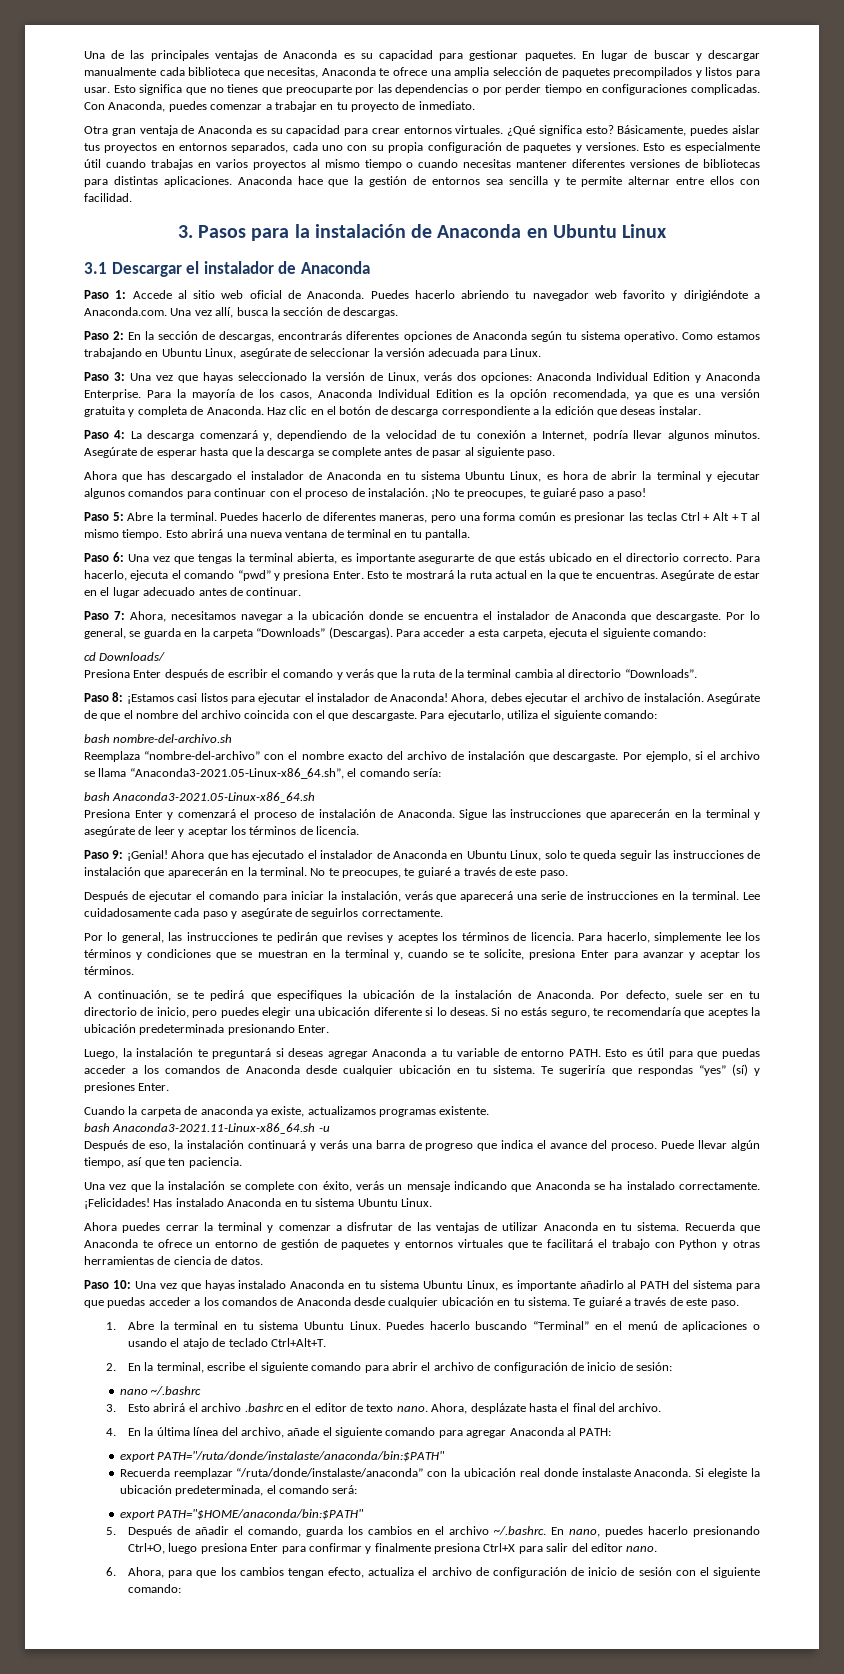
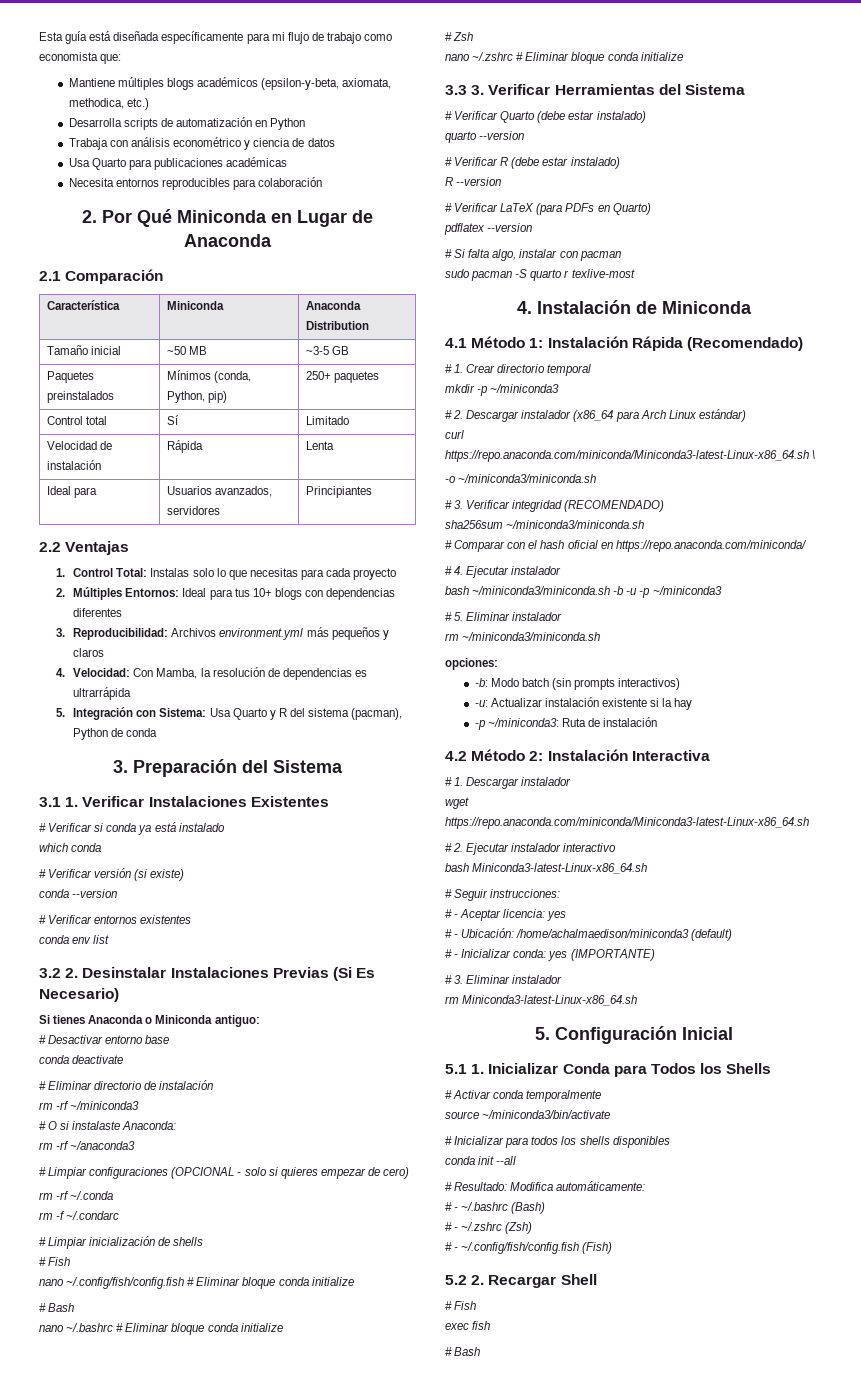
[84,50,760,61] [84,67,760,78] [84,84,760,95] [84,101,475,112] [84,125,760,136] [84,142,761,153] [84,159,760,170] [84,176,761,187] [84,193,132,202] [177,224,668,241] [84,261,370,277] [84,290,761,301] [84,307,398,318] [84,331,760,342] [84,348,542,359] [84,372,760,383] [84,389,761,400] [84,406,701,417] [84,430,761,441] [84,447,556,458] [84,471,761,482] [84,488,646,499] [84,512,760,523] [84,529,471,540] [84,552,761,564] [84,570,761,581] [84,587,302,598] [84,611,761,622] [84,627,706,639] [84,652,166,661] [84,669,697,680] [84,692,761,704] [84,710,657,721] [84,734,233,743] [84,751,760,762] [84,768,441,779] [84,792,316,803] [84,809,760,820] [84,826,359,837] [84,850,760,861] [84,867,568,878] [84,891,760,902] [84,908,443,919] [84,932,761,943] [84,949,761,960] [84,966,134,975] [84,990,760,1001] [84,1007,760,1018] [84,1024,330,1035] [84,1048,760,1059] [84,1064,760,1076] [84,1082,170,1093] [84,1106,490,1117] [84,1123,330,1134] [84,1140,760,1151] [84,1157,242,1168] [84,1181,760,1192] [84,1198,432,1209] [84,1222,760,1233] [84,1239,760,1250] [84,1256,263,1265] [84,1280,760,1291] [84,1297,739,1308] [106,1321,760,1332] [128,1338,326,1349] [106,1362,673,1373] [119,1386,202,1395] [106,1403,662,1414] [106,1427,612,1438] [119,1451,446,1462] [119,1468,761,1479] [119,1485,358,1496] [119,1509,365,1520] [106,1526,761,1537] [128,1543,658,1554] [106,1567,761,1578] [128,1584,182,1593] Una de las principales ventajas de Anaconda es su capacidad para gestionar paquetes. En lugar de buscar y descargar manualmente cada biblioteca que necesitas, Anaconda te ofrece una amplia selección de paquetes precompilados y listos para usar. Esto significa que no tienes que preocuparte por las dependencias o por perder tiempo en configuraciones complicadas. Con Anaconda, puedes comenzar a trabajar en tu proyecto de inmediato. // Otra gran ventaja de Anaconda es su capacidad para crear entornos virtuales. ¿Qué significa esto? Básicamente, puedes aislar tus proyectos en entornos separados, cada uno con su propia configuración de paquetes y versiones. Esto es especialmente útil cuando trabajas en varios proyectos al mismo tiempo o cuando necesitas mantener diferentes versiones de bibliotecas para distintas aplicaciones. Anaconda hace que la gestión de entornos sea sencilla y te permite alternar entre ellos con facilidad. // 3. Pasos para la instalación de Anaconda en Ubuntu Linux // 3.1 Descargar el instalador de Anaconda // Paso 1: Accede al sitio web oficial de Anaconda. Puedes hacerlo abriendo tu navegador web favorito y dirigiéndote a Anaconda.com. Una vez allí, busca la sección de descargas. // Paso 2: En la sección de descargas, encontrarás diferentes opciones de Anaconda según tu sistema operativo. Como estamos trabajando en Ubuntu Linux, asegúrate de seleccionar la versión adecuada para Linux. // Paso 3: Una vez que hayas seleccionado la versión de Linux, verás dos opciones: Anaconda Individual Edition y Anaconda Enterprise. Para la mayoría de los casos, Anaconda Individual Edition es la opción recomendada, ya que es una versión gratuita y completa de Anaconda. Haz clic en el botón de descarga correspondiente a la edición que deseas instalar. // Paso 4: La descarga comenzará y, dependiendo de la velocidad de tu conexión a Internet, podría llevar algunos minutos. Asegúrate de esperar hasta que la descarga se complete antes de pasar al siguiente paso. // Ahora que has descargado el instalador de Anaconda en tu sistema Ubuntu Linux, es hora de abrir la terminal y ejecutar algunos comandos para continuar con el proceso de instalación. ¡No te preocupes, te guiaré paso a paso! // Paso 5: Abre la terminal. Puedes hacerlo de diferentes maneras, pero una forma común es presionar las teclas Ctrl + Alt + T al mismo tiempo. Esto abrirá una nueva ventana de terminal en tu pantalla. // Paso 6: Una vez que tengas la terminal abierta, es importante asegurarte de que estás ubicado en el directorio correcto. Para hacerlo, ejecuta el comando “pwd” y presiona Enter. Esto te mostrará la ruta actual en la que te encuentras. Asegúrate de estar en el lugar adecuado antes de continuar. // Paso 7: Ahora, necesitamos navegar a la ubicación donde se encuentra el instalador de Anaconda que descargaste. Por lo general, se guarda en la carpeta “Downloads” (Descargas). Para acceder a esta carpeta, ejecuta el siguiente comando: // cd Downloads/ // Presiona Enter después de escribir el comando y verás que la ruta de la terminal cambia al directorio “Downloads”. // Paso 8: ¡Estamos casi listos para ejecutar el instalador de Anaconda! Ahora, debes ejecutar el archivo de instalación. Asegúrate de que el nombre del archivo coincida con el que descargaste. Para ejecutarlo, utiliza el siguiente comando: // bash nombre-del-archivo.sh // Reemplaza “nombre-del-archivo” con el nombre exacto del archivo de instalación que descargaste. Por ejemplo, si el archivo se llama “Anaconda3-2021.05-Linux-x86_64.sh”, el comando sería: // bash Anaconda3-2021.05-Linux-x86_64.sh // Presiona Enter y comenzará el proceso de instalación de Anaconda. Sigue las instrucciones que aparecerán en la terminal y asegúrate de leer y aceptar los términos de licencia. // Paso 9: ¡Genial! Ahora que has ejecutado el instalador de Anaconda en Ubuntu Linux, solo te queda seguir las instrucciones de instalación que aparecerán en la terminal. No te preocupes, te guiaré a través de este paso. // Después de ejecutar el comando para iniciar la instalación, verás que aparecerá una serie de instrucciones en la terminal. Lee cuidadosamente cada paso y asegúrate de seguirlos correctamente. // Por lo general, las instrucciones te pedirán que revises y aceptes los términos de licencia. Para hacerlo, simplemente lee los términos y condiciones que se muestran en la terminal y, cuando se te solicite, presiona Enter para avanzar y aceptar los términos. // A continuación, se te pedirá que especifiques la ubicación de la instalación de Anaconda. Por defecto, suele ser en tu directorio de inicio, pero puedes elegir una ubicación diferente si lo deseas. Si no estás seguro, te recomendaría que aceptes la ubicación predeterminada presionando Enter. // Luego, la instalación te preguntará si deseas agregar Anaconda a tu variable de entorno PATH. Esto es útil para que puedas acceder a los comandos de Anaconda desde cualquier ubicación en tu sistema. Te sugeriría que respondas “yes” (sí) y presiones Enter. // Cuando la carpeta de anaconda ya existe, actualizamos programas existente. // bash Anaconda3-2021.11-Linux-x86_64.sh -u // Después de eso, la instalación continuará y verás una barra de progreso que indica el avance del proceso. Puede llevar algún tiempo, así que ten paciencia. // Una vez que la instalación se complete con éxito, verás un mensaje indicando que Anaconda se ha instalado correctamente. ¡Felicidades! Has instalado Anaconda en tu sistema Ubuntu Linux. // Ahora puedes cerrar la terminal y comenzar a disfrutar de las ventajas de utilizar Anaconda en tu sistema. Recuerda que Anaconda te ofrece un entorno de gestión de paquetes y entornos virtuales que te facilitará el trabajo con Python y otras herramientas de ciencia de datos. // Paso 10: Una vez que hayas instalado Anaconda en tu sistema Ubuntu Linux, es importante añadirlo al PATH del sistema para que puedas acceder a los comandos de Anaconda desde cualquier ubicación en tu sistema. Te guiaré a través de este paso. // 1. Abre la terminal en tu sistema Ubuntu Linux. Puedes hacerlo buscando “Terminal” en el menú de aplicaciones o usando el atajo de teclado Ctrl+Alt+T. // 2. En la terminal, escribe el siguiente comando para abrir el archivo de configuración de inicio de sesión: // nano ~/.bashrc // 3. Esto abrirá el archivo .bashrc en el editor de texto nano. Ahora, desplázate hasta el final del archivo. // 4. En la última línea del archivo, añade el siguiente comando para agregar Anaconda al PATH: // export PATH="/ruta/donde/instalaste/anaconda/bin:$PATH" // Recuerda reemplazar “/ruta/donde/instalaste/anaconda” con la ubicación real donde instalaste Anaconda. Si elegiste la ubicación predeterminada, el comando será: // export PATH="$HOME/anaconda/bin:$PATH" // 5. Después de añadir el comando, guarda los cambios en el archivo ~/.bashrc. En nano, puedes hacerlo presionando Ctrl+O, luego presiona Enter para confirmar y finalmente presiona Ctrl+X para salir del editor nano. // 6. Ahora, para que los cambios tengan efecto, actualiza el archivo de configuración de inicio de sesión con el siguiente comando: -> [39,31,393,44] [39,52,122,64] [68,77,392,90] [68,98,149,110] [68,117,306,130] [68,137,335,150] [68,157,288,170] [68,177,323,190] [82,209,373,227] [184,234,272,247] [39,269,164,284] [47,300,121,310] [167,301,225,310] [306,301,362,310] [306,321,370,330] [47,345,122,355] [167,346,208,355] [306,346,350,355] [47,371,95,383] [47,391,115,403] [167,370,252,383] [167,391,228,403] [306,371,380,383] [47,416,108,425] [167,415,180,425] [306,416,350,425] [47,441,113,450] [47,460,102,470] [167,440,204,453] [306,441,335,450] [47,486,98,498] [167,486,273,497] [167,506,221,515] [306,486,373,498] [39,541,130,555] [56,568,397,580] [56,587,396,600] [73,608,123,617] [56,627,389,640] [73,648,105,657] [56,667,368,680] [73,687,132,700] [56,707,403,720] [73,728,158,740] [113,759,343,777] [39,796,329,807] [39,822,225,835] [39,843,102,852] [39,868,185,881] [39,889,118,898] [39,915,192,924] [39,935,110,944] [39,967,376,981] [39,988,119,1002] [39,1015,260,1027] [39,1035,170,1044] [39,1055,124,1064] [39,1080,214,1090] [39,1101,140,1110] [39,1121,177,1130] [39,1141,136,1150] [39,1167,410,1179] [39,1191,114,1200] [39,1211,120,1220] [39,1236,204,1249] [39,1257,71,1266] [39,1277,354,1289] [39,1303,75,1312] [39,1323,283,1335] [445,32,474,41] [445,52,683,64] [445,84,745,95] [445,111,646,123] [445,131,525,143] [445,157,620,169] [445,177,502,186] [445,203,651,215] [444,223,533,235] [445,249,621,261] [445,269,635,281] [516,300,752,314] [445,336,803,351] [445,364,592,376] [445,384,560,396] [445,409,746,422] [445,430,464,439] [445,450,816,462] [445,474,597,483] [445,500,665,512] [445,520,645,529] [445,540,807,552] [445,566,562,578] [445,586,722,598] [445,612,563,621] [445,632,601,641] [445,658,498,670] [474,678,681,690] [474,697,693,710] [474,717,658,730] [445,749,710,761] [445,777,572,789] [445,797,469,809] [445,817,809,829] [445,843,617,855] [445,863,648,874] [445,889,561,901] [445,909,567,921] [445,928,733,941] [445,949,655,961] [445,975,563,984] [445,995,638,1006] [534,1026,733,1044] [445,1063,772,1077] [445,1090,602,1102] [445,1110,611,1119] [445,1136,670,1148] [445,1156,517,1165] [445,1181,646,1191] [445,1202,546,1214] [445,1222,533,1234] [445,1242,613,1254] [445,1274,597,1288] [445,1301,477,1310] [445,1321,491,1330] [445,1347,481,1356] Esta guía está diseñada específicamente para mi flujo de trabajo como economista que: // Mantiene múltiples blogs académicos (epsilon-y-beta, axiomata, methodica, etc.) // Desarrolla scripts de automatización en Python // Trabaja con análisis econométrico y ciencia de datos // Usa Quarto para publicaciones académicas // Necesita entornos reproducibles para colaboración // 2. Por Qué Miniconda en Lugar de Anaconda // 2.1 Comparación // Característica | Miniconda | Anaconda Distribution // Tamaño inicial | ~50 MB | ~3-5 GB // Paquetes preinstalados | Mínimos (conda, Python, pip) | 250+ paquetes // Control total | Sí | Limitado // Velocidad de instalación | Rápida | Lenta // Ideal para | Usuarios avanzados, servidores | Principiantes // 2.2 Ventajas // 1. Control Total: Instalas solo lo que necesitas para cada proyecto // 2. Múltiples Entornos: Ideal para tus 10+ blogs con dependencias diferentes // 3. Reproducibilidad: Archivos environment.yml más pequeños y claros // 4. Velocidad: Con Mamba, la resolución de dependencias es ultrarrápida // 5. Integración con Sistema: Usa Quarto y R del sistema (pacman), Python de conda // 3. Preparación del Sistema // 3.1 1. Verificar Instalaciones Existentes // # Verificar si conda ya está instalado // which conda // # Verificar versión (si existe) // conda --version // # Verificar entornos existentes // conda env list // 3.2 2. Desinstalar Instalaciones Previas (Si Es Necesario) // Si tienes Anaconda o Miniconda antiguo: // # Desactivar entorno base // conda deactivate // # Eliminar directorio de instalación // rm -rf ~/miniconda3 // # O si instalaste Anaconda: // rm -rf ~/anaconda3 // # Limpiar configuraciones (OPCIONAL - solo si quieres empezar de cero) // rm -rf ~/.conda // rm -f ~/.condarc // # Limpiar inicialización de shells // # Fish // nano ~/.config/fish/config.fish # Eliminar bloque conda initialize // # Bash // nano ~/.bashrc # Eliminar bloque conda initialize // # Zsh // nano ~/.zshrc # Eliminar bloque conda initialize // 3.3 3. Verificar Herramientas del Sistema // # Verificar Quarto (debe estar instalado) // quarto --version // # Verificar R (debe estar instalado) // R --version // # Verificar LaTeX (para PDFs en Quarto) // pdflatex --version // # Si falta algo, instalar con pacman // sudo pacman -S quarto r texlive-most // 4. Instalación de Miniconda // 4.1 Método 1: Instalación Rápida (Recomendado) // # 1. Crear directorio temporal // mkdir -p ~/miniconda3 // # 2. Descargar instalador (x86_64 para Arch Linux estándar) // curl https://repo.anaconda.com/miniconda/Miniconda3-latest-Linux-x86_64.sh \ // -o ~/miniconda3/miniconda.sh // # 3. Verificar integridad (RECOMENDADO) // sha256sum ~/miniconda3/miniconda.sh // # Comparar con el hash oficial en https://repo.anaconda.com/miniconda/ // # 4. Ejecutar instalador // bash ~/miniconda3/miniconda.sh -b -u -p ~/miniconda3 // # 5. Eliminar instalador // rm ~/miniconda3/miniconda.sh // opciones: // -b: Modo batch (sin prompts interactivos) // -u: Actualizar instalación existente si la hay // -p ~/miniconda3: Ruta de instalación // 4.2 Método 2: Instalación Interactiva // # 1. Descargar instalador // wget https://repo.anaconda.com/miniconda/Miniconda3-latest-Linux-x86_64.sh // # 2. Ejecutar instalador interactivo // bash Miniconda3-latest-Linux-x86_64.sh // # Seguir instrucciones: // # - Aceptar licencia: yes // # - Ubicación: /home/achalmaedison/miniconda3 (default) // # - Inicializar conda: yes (IMPORTANTE) // # 3. Eliminar instalador // rm Miniconda3-latest-Linux-x86_64.sh // 5. Configuración Inicial // 5.1 1. Inicializar Conda para Todos los Shells // # Activar conda temporalmente // source ~/miniconda3/bin/activate // # Inicializar para todos los shells disponibles // conda init --all // # Resultado: Modifica automáticamente: // # - ~/.bashrc (Bash) // # - ~/.zshrc (Zsh) // # - ~/.config/fish/config.fish (Fish) // 5.2 2. Recargar Shell // # Fish // exec fish // # Bash

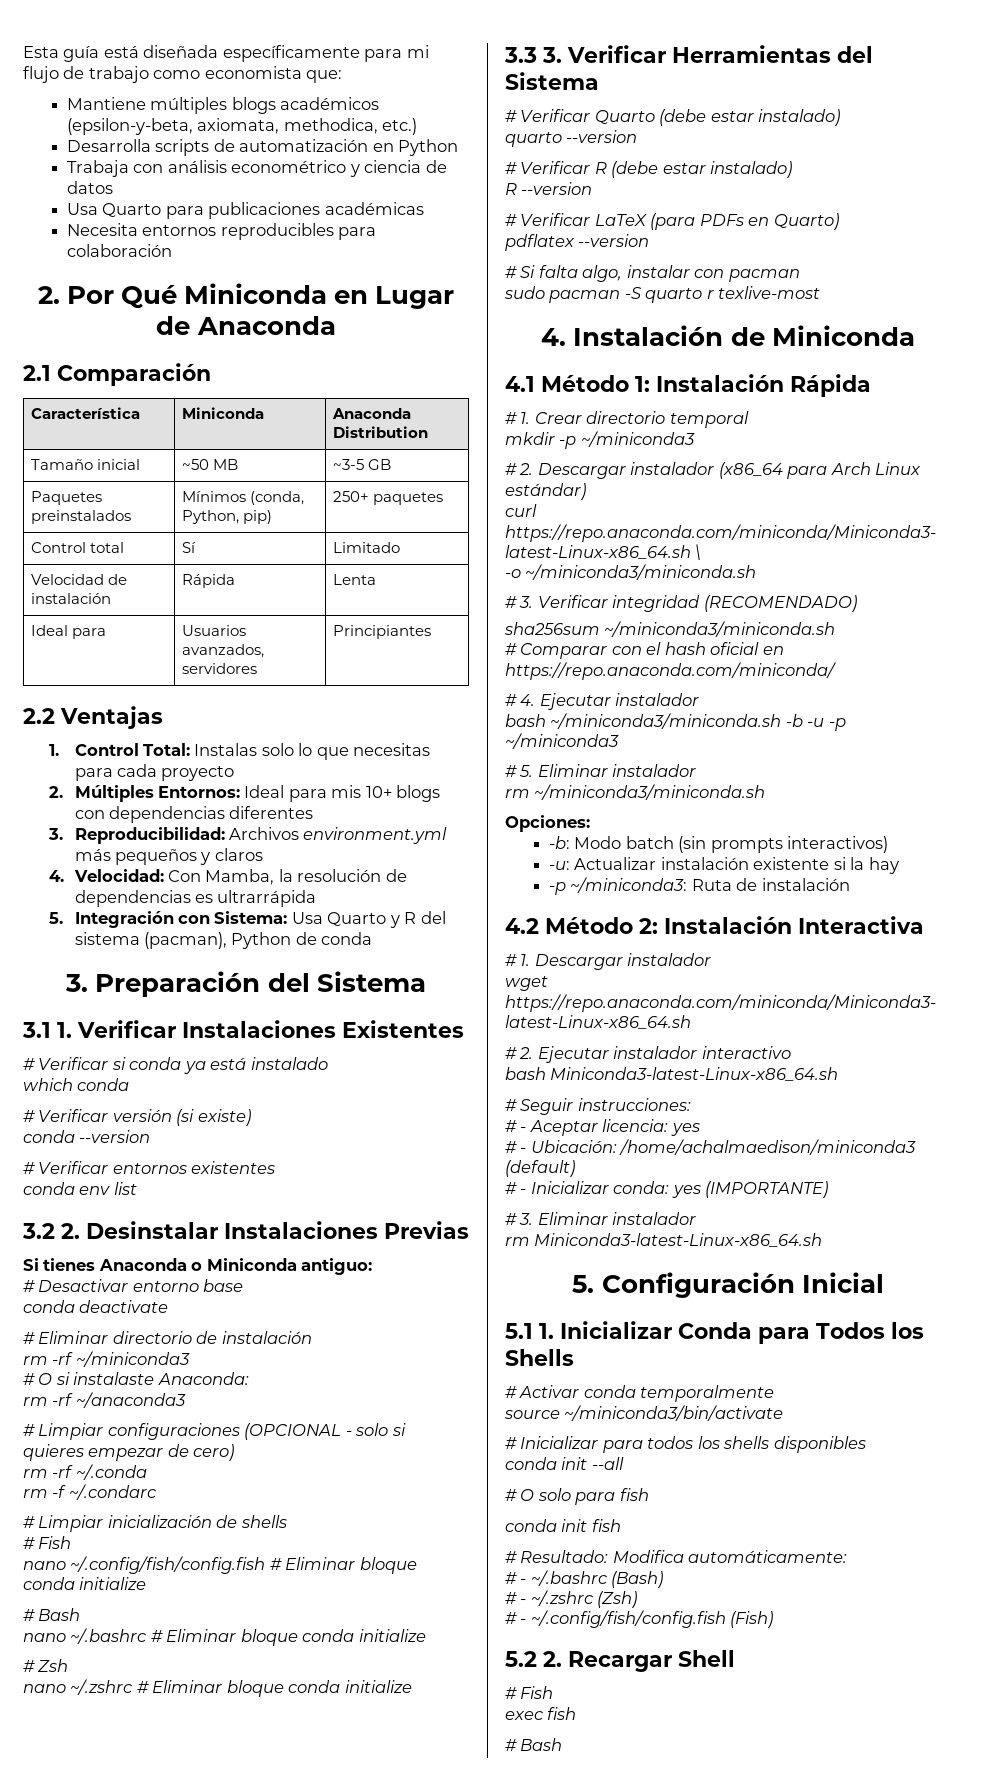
[234,588,250,597] tus -> [331,785,362,798] mis
[332,967,376,981] [39,988,119,1002] (Si Es Necesario) -> (469, 1230) none
[686,337,803,351] (Recomendado) -> (871, 385) none
[445,658,498,670] opciones: -> [505,815,590,832] Opciones:
(517, 1160) none -> [505,1488,649,1505] [505,1519,621,1532] // # O solo para fish // conda init fish

